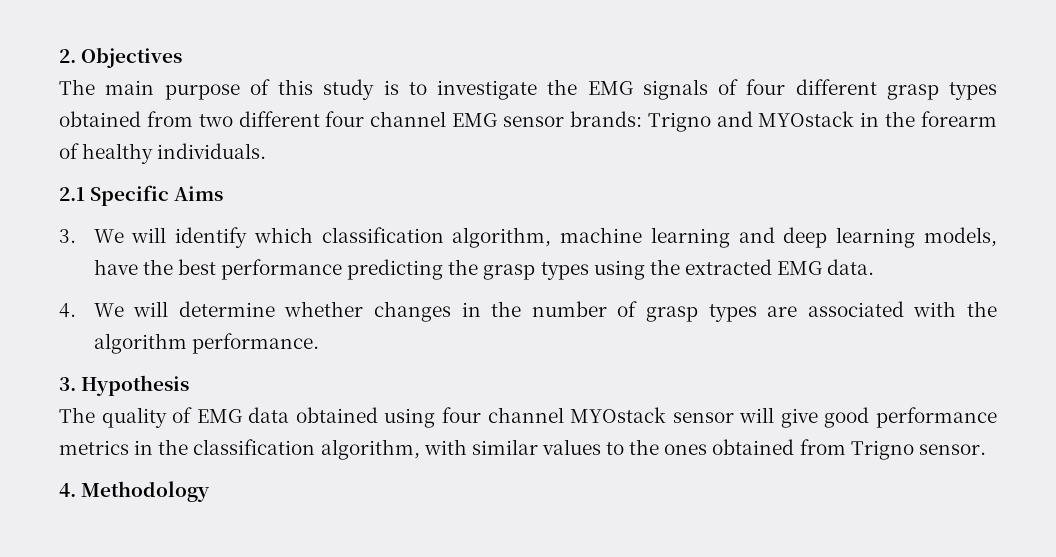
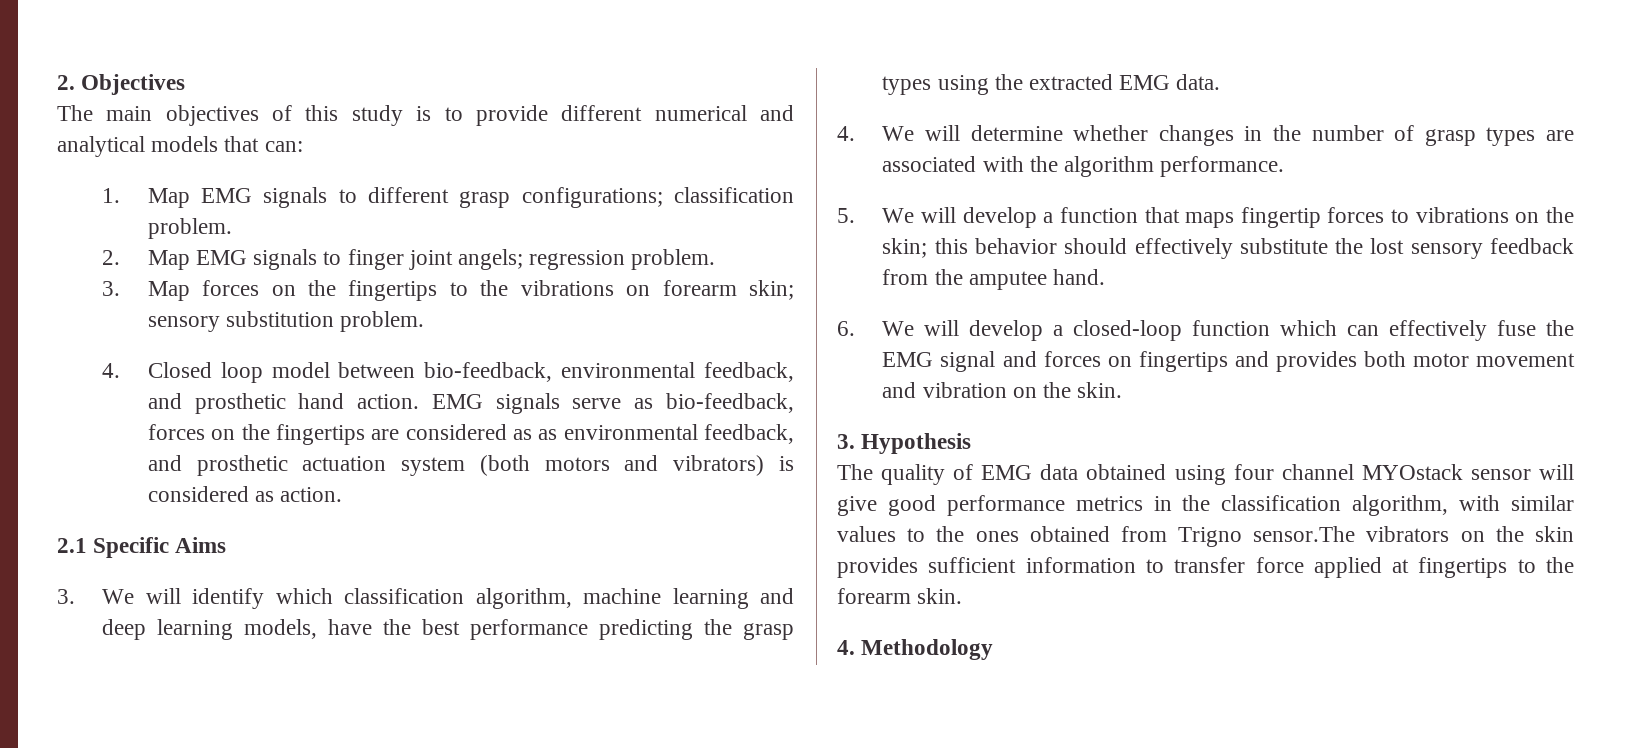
[164,84,240,100] purpose -> [165,105,259,126] objectives
[437,79,997,100] [59,111,998,132] [59,143,267,164] investigate the EMG signals of four different grasp types obtained from two different four channel EMG sensor brands: Trigno and MYOstack in the forearm of healthy individuals. -> [475,105,794,126] [57,136,303,157] [102,187,794,208] [147,218,232,239] [102,249,716,270] [102,280,795,301] [147,311,425,332] [102,362,794,383] [147,393,794,414] [147,424,794,445] [147,455,794,476] [147,486,343,502] provide different numerical and analytical models that can: // 1. Map EMG signals to different grasp configurations; classification problem. // 2. Map EMG signals to finger joint angels; regression problem. // 3. Map forces on the fingertips to the vibrations on forearm skin; sensory substitution problem. // 4. Closed loop model between bio-feedback, environmental feedback, and prosthetic hand action. EMG signals serve as bio-feedback, forces on the fingertips are considered as as environmental feedback, and prosthetic actuation system (both motors and vibrators) is considered as action.
(319, 343) none -> [837,207,1574,228] [882,238,1574,259] [882,269,1106,290] [837,320,1574,341] [882,351,1575,372] [882,382,1123,398] // 5. We will develop a function that maps fingertip forces to vibrations on the skin; this behavior should effectively substitute the lost sensory feedback from the amputee hand. // 6. We will develop a closed-loop function which can effectively fuse the EMG signal and forces on fingertips and provides both motor movement and vibration on the skin.
[918,444,986,455] sensor. -> [1253,526,1574,542] [837,557,1574,578] [837,588,963,604] sensor.The vibrators on the skin provides sufficient information to transfer force applied at fingertips to the forearm skin.

